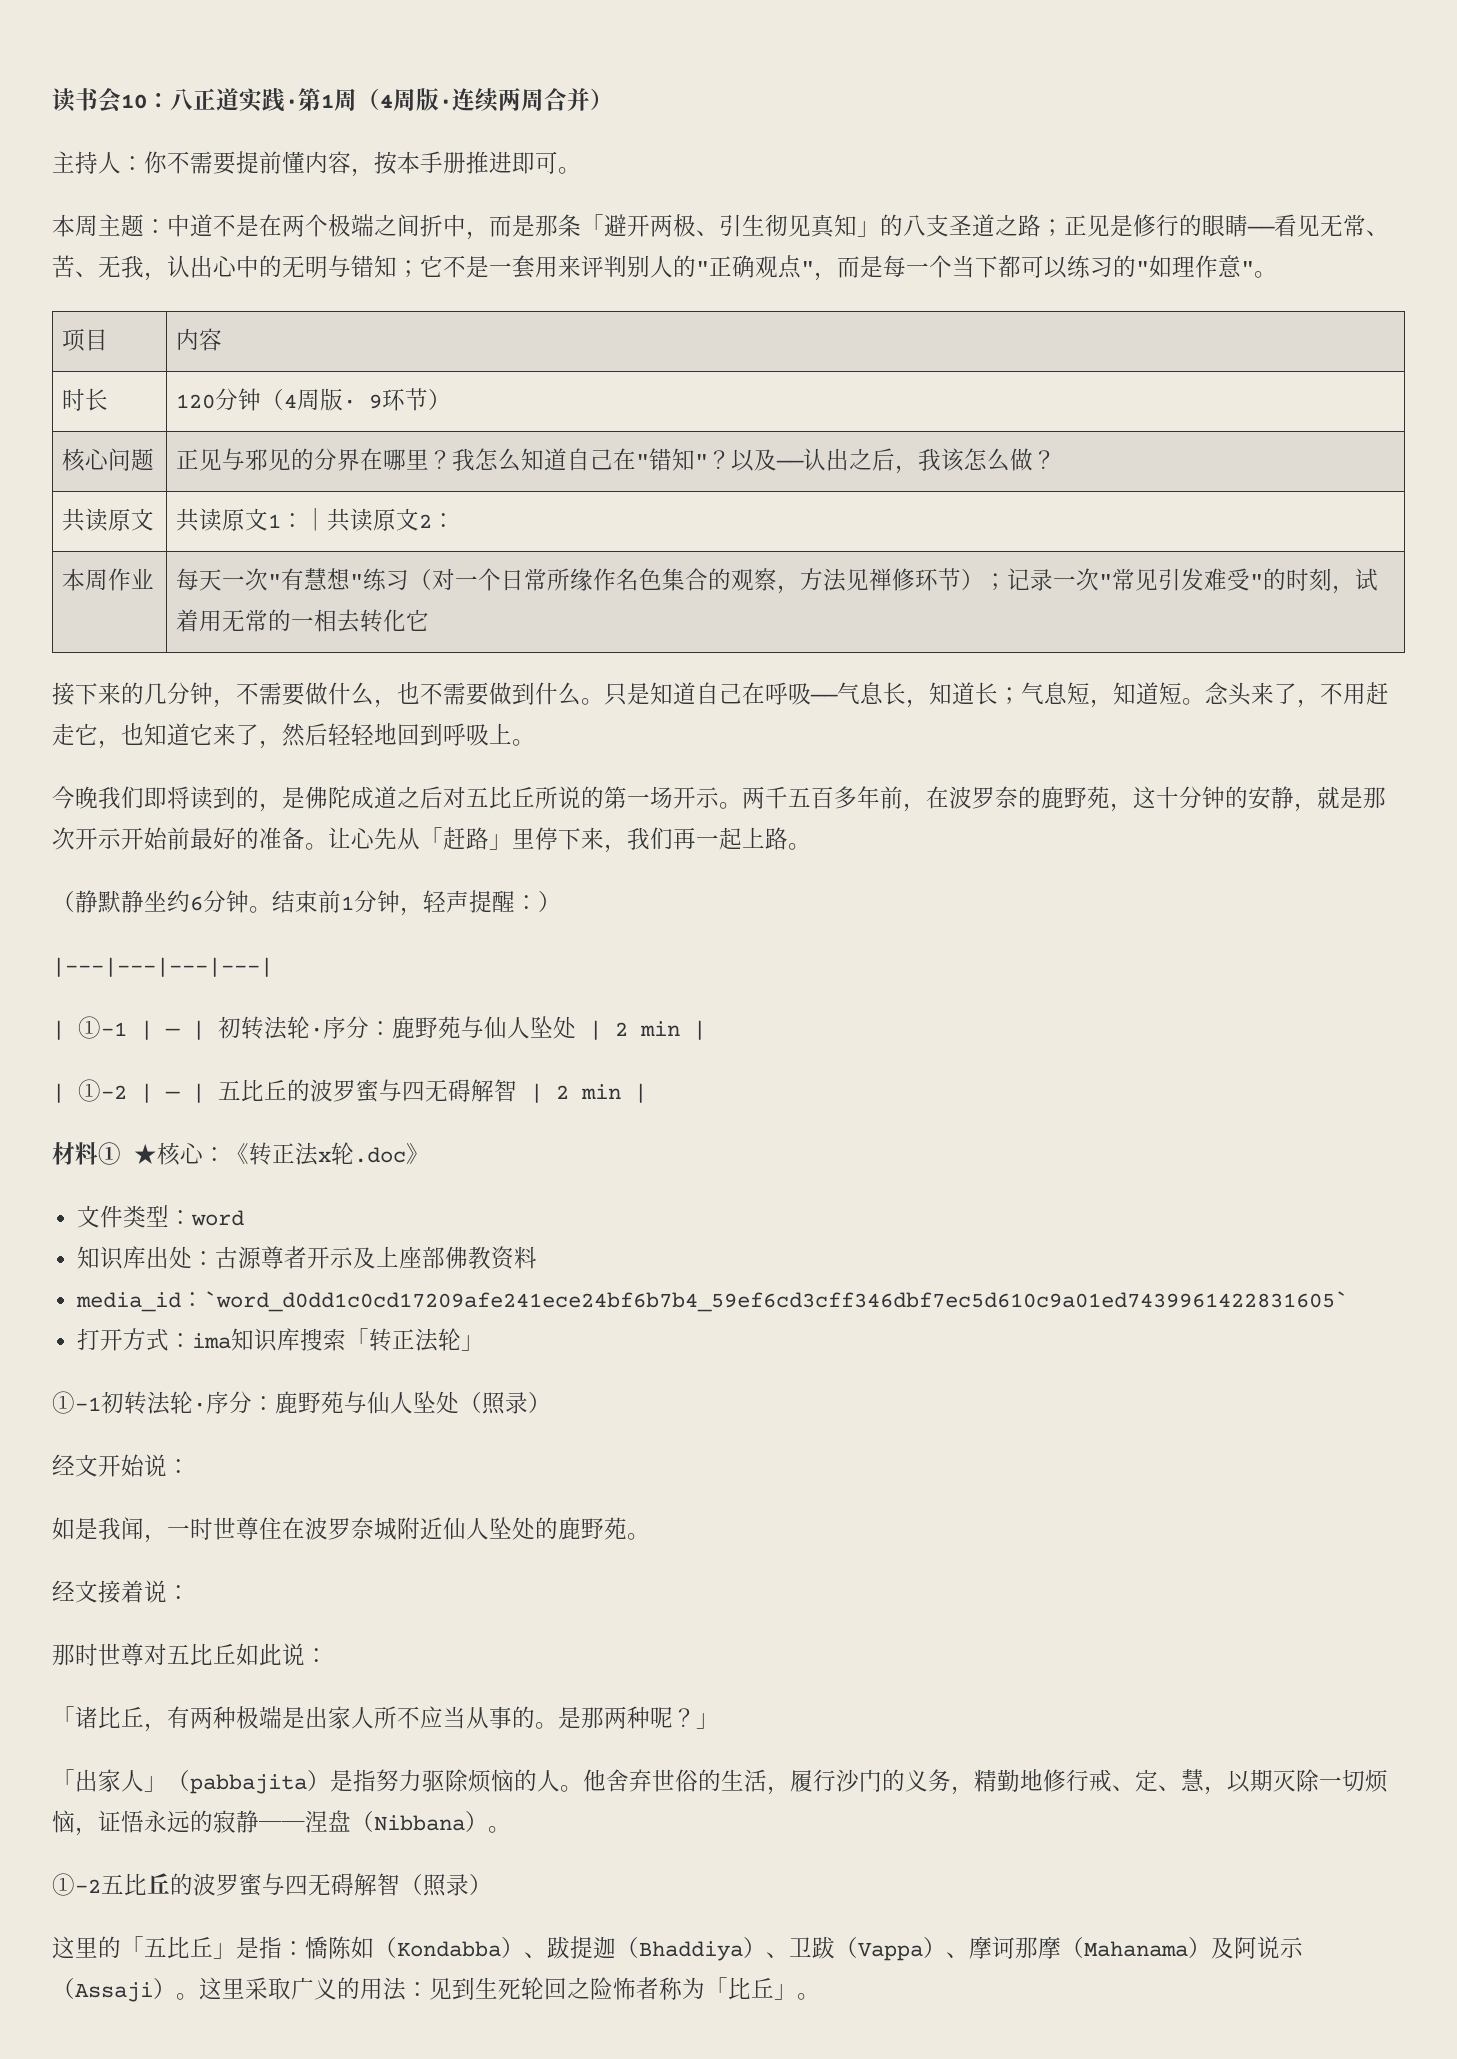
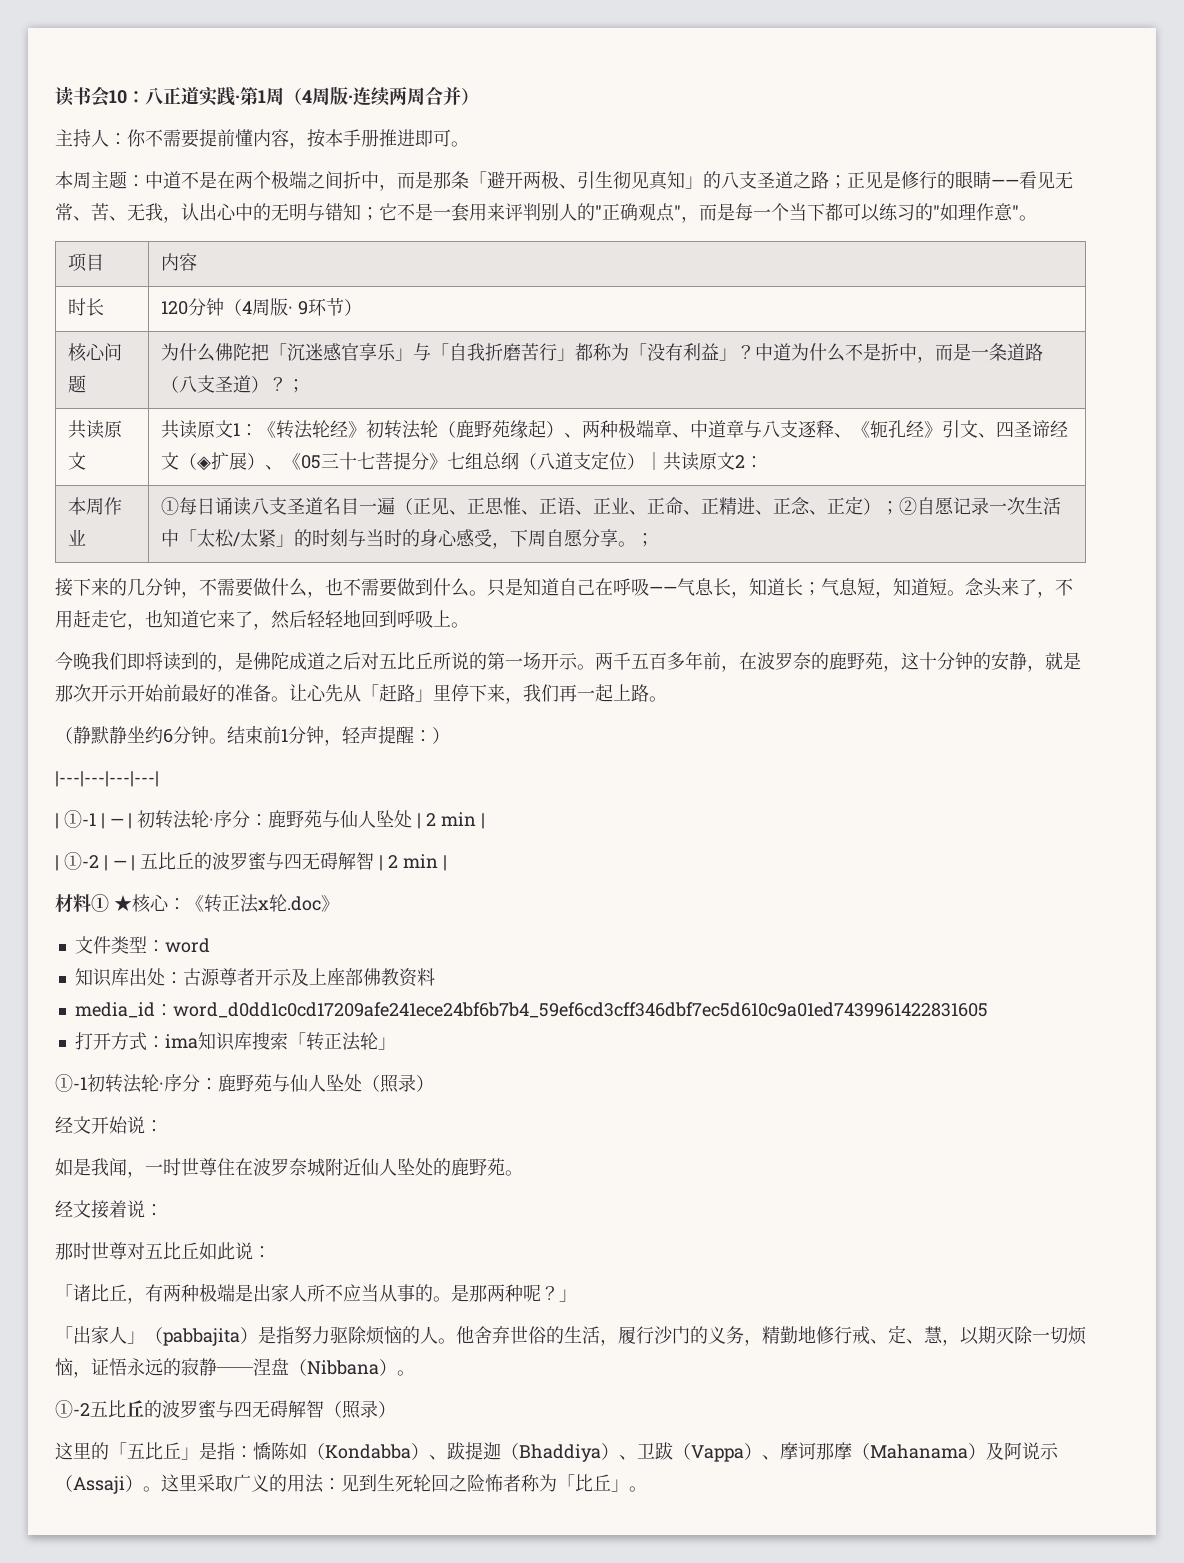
[176,448,1057,474] 正见与邪见的分界在哪里？我怎么知道自己在"错知"？以及——认出之后，我该怎么做？ -> [160,343,1043,363] [160,375,305,393] 为什么佛陀把「沉迷感官享乐」与「自我折磨苦行」都称为「没有利益」？中道为什么不是折中，而是一条道路（八支圣道）？；
(305, 520) none -> [257,419,1068,439] [160,451,645,471] 《转法轮经》初转法轮（鹿野苑缘起）、两种极端章、中道章与八支逐释、《轭孔经》引文、四圣谛经文（◈扩展）、《05三十七菩提分》七组总纲（八道支定位）
[176,568,1379,594] [176,609,430,633] 每天一次"有慧想"练习（对一个日常所缘作名色集合的观察，方法见禅修环节）；记录一次"常见引发难受"的时刻，试着用无常的一相去转化它 -> [160,496,1061,516] [160,528,654,549] ①每日诵读八支圣道名目一遍（正见、正思惟、正语、正业、正命、正精进、正念、正定）；②自愿记录一次生活中「太松/太紧」的时刻与当时的身心感受，下周自愿分享。；
[203,1291,1348,1312] `word_d0dd1c0cd17209afe241ece24bf6b7b4_59ef6cd3cff346dbf7ec5d610c9a01ed7439961422831605` -> [172,1002,988,1018] word_d0dd1c0cd17209afe241ece24bf6b7b4_59ef6cd3cff346dbf7ec5d610c9a01ed7439961422831605

